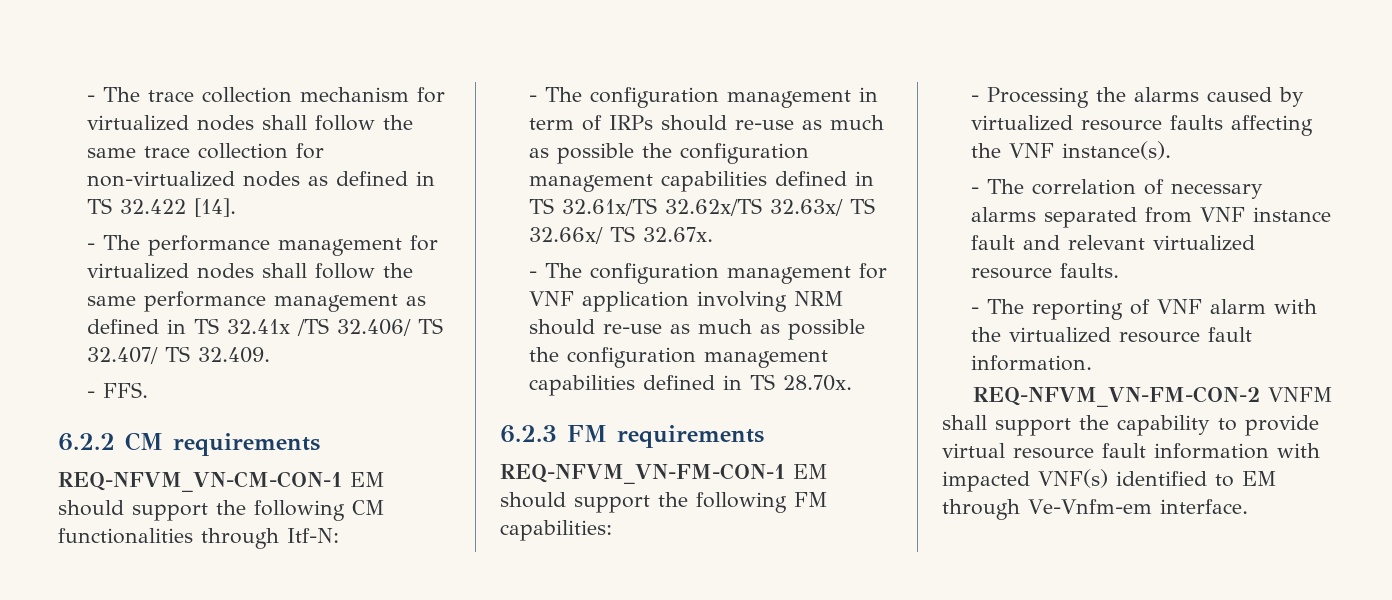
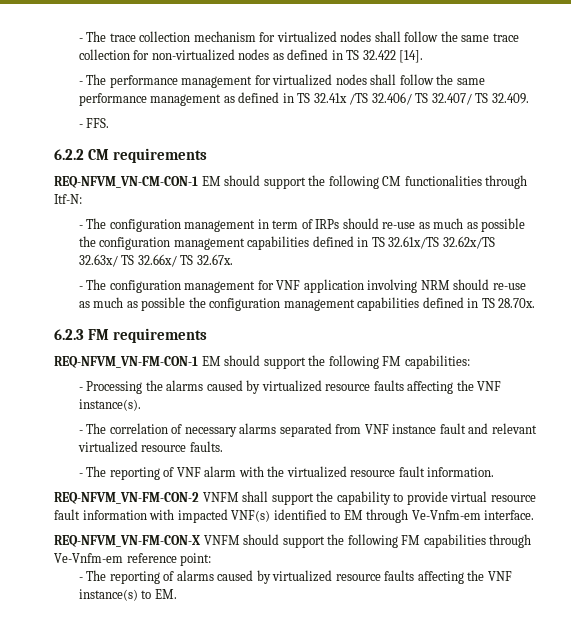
(1248, 506) none -> [54,534,532,548] [54,553,212,566] [78,570,512,584] [78,589,177,601] // REQ-NFVM_VN-FM-CON-X VNFM should support the following FM capabilities through Ve-Vnfm-em reference point: // - The reporting of alarms caused by virtualized resource faults affecting the VNF instance(s) to EM.

